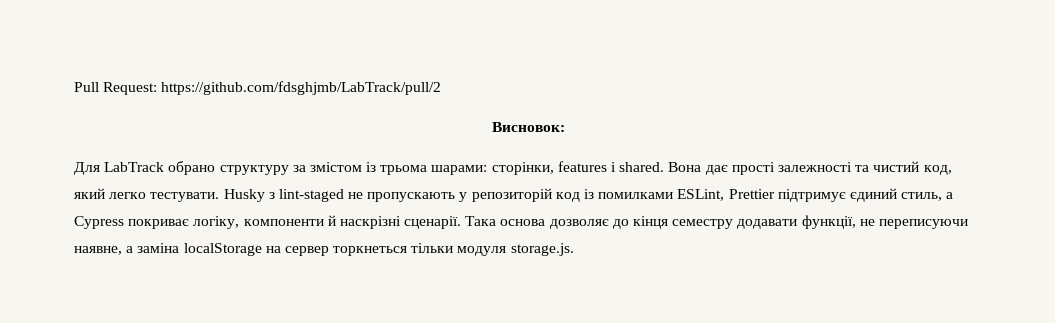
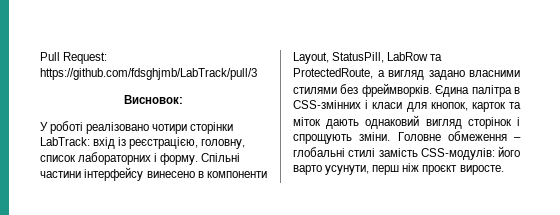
[161,81,442,95] https://github.com/fdsghjmb/LabTrack/pull/2 -> [40,68,257,80] https://github.com/fdsghjmb/LabTrack/pull/3
[74,161,952,175] [74,188,954,202] [74,215,968,229] [74,243,574,256] Для LabTrack обрано структуру за змістом із трьома шарами: сторінки, features і shared. Вона дає прості залежності та чистий код, який легко тестувати. Husky з lint-staged не пропускають у репозиторій код із помилками ESLint, Prettier підтримує єдиний стиль, а Cypress покриває логіку, компоненти й наскрізні сценарії. Така основа дозволяє до кінця семестру додавати функції, не переписуючи наявне, а заміна localStorage на сервер торкнеться тільки модуля storage.js. -> [40,121,234,134] [40,137,246,149] [40,152,241,165] [40,167,267,181] [293,52,443,64] [293,68,520,80] [293,83,520,97] [293,100,521,112] [293,115,520,129] [293,131,521,144] [293,146,520,160] [293,163,504,175] У роботі реалізовано чотири сторінки LabTrack: вхід із реєстрацією, головну, список лабораторних і форму. Спільні частини інтерфейсу винесено в компоненти Layout, StatusPill, LabRow та ProtectedRoute, а вигляд задано власними стилями без фреймворків. Єдина палітра в CSS-змінних і класи для кнопок, карток та міток дають однаковий вигляд сторінок і спрощують зміни. Головне обмеження – глобальні стилі замість CSS-модулів: його варто усунути, перш ніж проєкт виросте.

